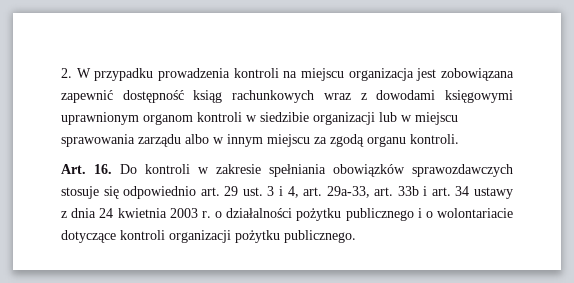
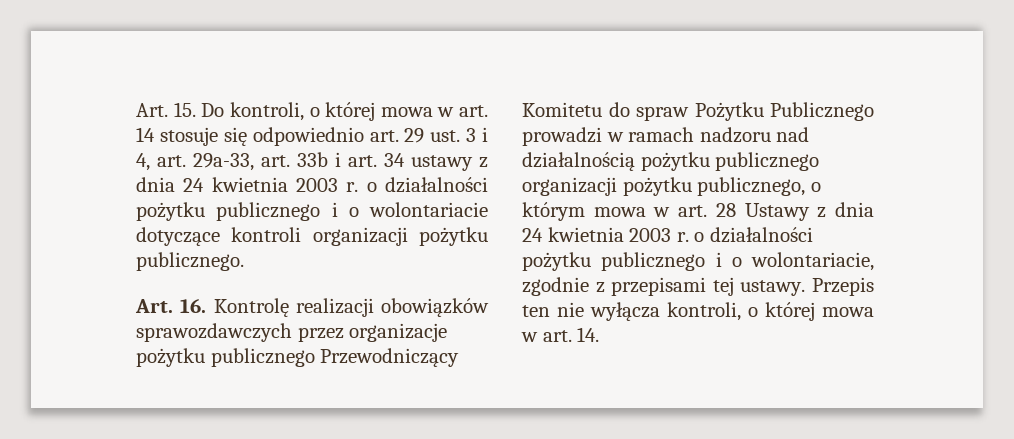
[61,68,514,81] [61,90,513,103] [61,112,458,125] [61,134,459,147] [61,164,513,177] 2. W przypadku prowadzenia kontroli na miejscu organizacja jest zobowiązana zapewnić dostępność ksiąg rachunkowych wraz z dowodami księgowymi uprawnionym organom kontroli w siedzibie organizacji lub w miejscu sprawowania zarządu albo w innym miejscu za zgodą organu kontroli. // Art. 16. Do kontroli w zakresie spełniania obowiązków sprawozdawczych -> [136,102,488,121] [136,127,155,142] Art. 15. Do kontroli, o której mowa w art. 14
(356, 236) none -> [135,298,489,317] [136,323,448,342] [136,348,460,367] [522,102,874,121] [522,127,810,146] [522,152,820,171] [522,177,821,196] [522,202,874,221] [522,227,813,243] [522,252,874,271] [522,277,874,296] [522,302,874,321] [521,327,600,342] // Art. 16. Kontrolę realizacji obowiązków sprawozdawczych przez organizacje pożytku publicznego Przewodniczący Komitetu do spraw Pożytku Publicznego prowadzi w ramach nadzoru nad działalnością pożytku publicznego organizacji pożytku publicznego, o którym mowa w art. 28 Ustawy z dnia 24 kwietnia 2003 r. o działalności pożytku publicznego i o wolontariacie, zgodnie z przepisami tej ustawy. Przepis ten nie wyłącza kontroli, o której mowa w art. 14.

